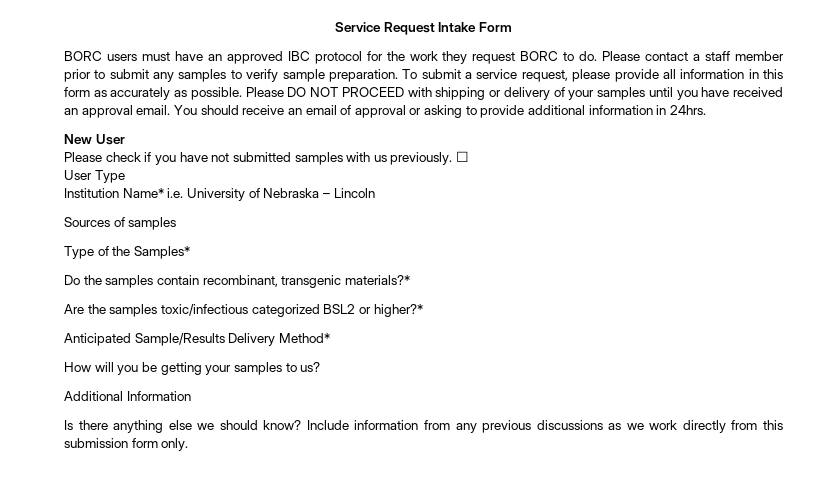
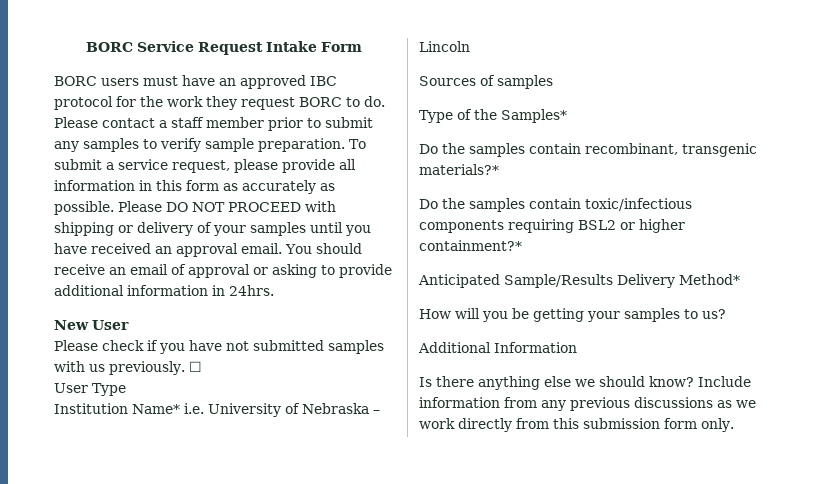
(335, 27) none -> [86,42,133,52] BORC
[64,304,423,317] Are the samples toxic/infectious categorized BSL2 or higher?* -> [419,198,692,212] [419,219,685,233] [419,240,522,251] Do the samples contain toxic/infectious components requiring BSL2 or higher containment?*

